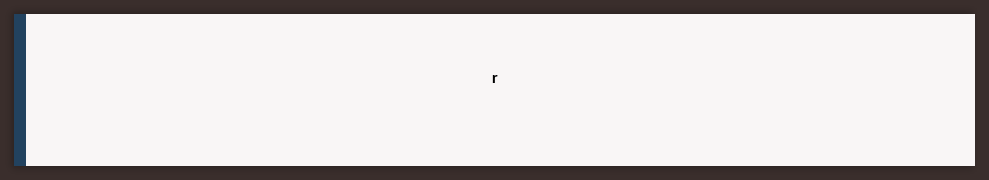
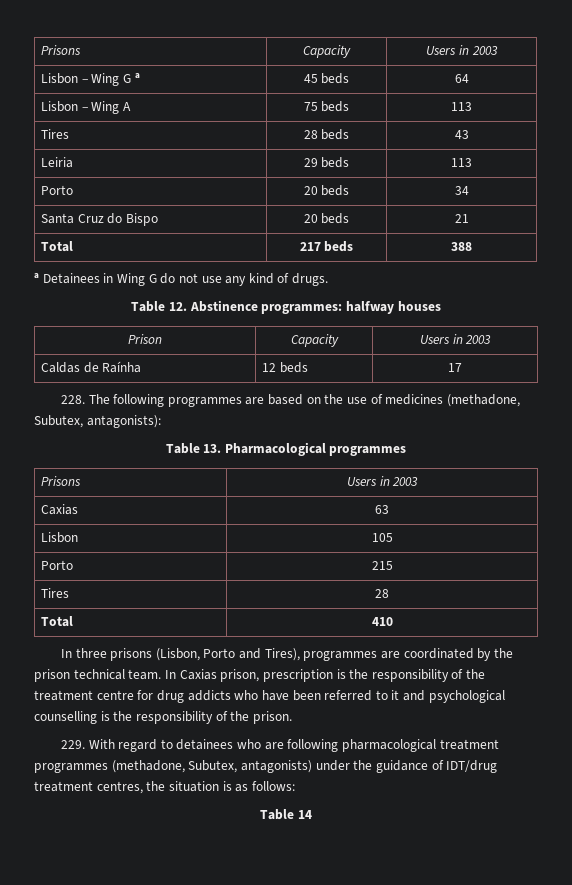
[491,75,498,83] r -> [41,45,82,55] [303,45,351,58] [426,45,498,55] [41,73,140,86] [303,73,350,84] [454,74,469,83] [41,101,131,114] [303,101,350,112] [451,102,472,111] [41,129,70,139] [303,129,350,140] [454,130,469,139] [41,157,74,168] [303,157,350,168] [451,158,472,167] [41,185,74,195] [303,185,350,196] [454,186,469,195] [41,213,158,226] [303,213,350,224] [454,214,469,223] [41,241,74,252] [299,241,354,252] [451,242,472,251] [34,273,329,286] [131,300,441,314] [128,334,162,344] [290,334,339,347] [419,334,492,344] [41,361,142,373] [262,362,308,373] [448,363,462,372] [60,394,520,407] [34,415,161,428] [165,442,407,456] [41,476,82,486] [346,476,419,486] [41,504,79,515] [374,505,389,514] [41,532,79,543] [371,533,393,542] [41,560,74,570] [371,561,393,570] [41,588,70,598] [374,589,389,598] [41,616,74,627] [371,617,393,626] [60,648,513,661] [34,669,486,682] [34,690,505,703] [34,711,292,724] [60,739,499,752] [34,760,498,773] [34,781,295,794] [260,809,312,820] Prisons | Capacity | Users in 2003 // Lisbon – Wing G ª | 45 beds | 64 // Lisbon – Wing A | 75 beds | 113 // Tires | 28 beds | 43 // Leiria | 29 beds | 113 // Porto | 20 beds | 34 // Santa Cruz do Bispo | 20 beds | 21 // Total | 217 beds | 388 // ª Detainees in Wing G do not use any kind of drugs. // Table 12. Abstinence programmes: halfway houses // Prison | Capacity | Users in 2003 // Caldas de Raínha | 12 beds | 17 // 228. The following programmes are based on the use of medicines (methadone, Subutex, antagonists): // Table 13. Pharmacological programmes // Prisons | Users in 2003 // Caxias | 63 // Lisbon | 105 // Porto | 215 // Tires | 28 // Total | 410 // In three prisons (Lisbon, Porto and Tires), programmes are coordinated by the prison technical team. In Caxias prison, prescription is the responsibility of the treatment centre for drug addicts who have been referred to it and psychological counselling is the responsibility of the prison. // 229. With regard to detainees who are following pharmacological treatment programmes (methadone, Subutex, antagonists) under the guidance of IDT/drug treatment centres, the situation is as follows: // Table 14

